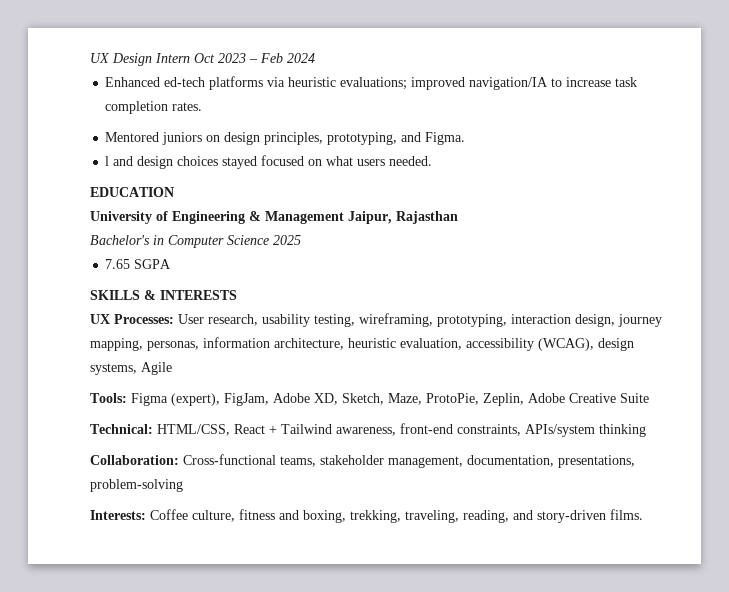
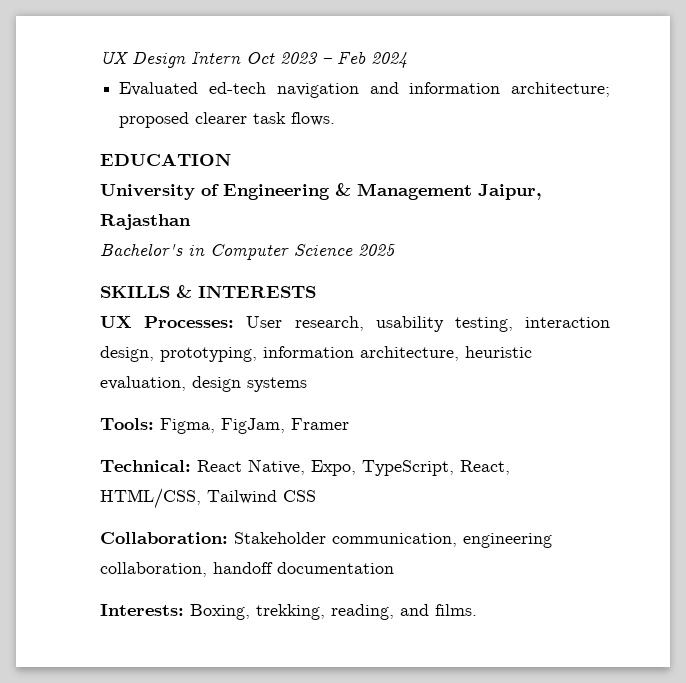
[105,76,638,90] [105,101,203,114] [105,132,466,145] [105,155,433,169] Enhanced ed-tech platforms via heuristic evaluations; improved navigation/IA to increase task completion rates. // Mentored juniors on design principles, prototyping, and Figma. // l and design choices stayed focused on what users needed. -> [119,82,610,98] [119,112,336,128] Evaluated ed-tech navigation and information architecture; proposed clearer task flows.
[105,259,172,269] // 7.65 SGPA -> (396, 250) none
[359,313,662,327] [90,337,634,351] [90,362,172,375] [90,393,649,406] [90,423,646,437] [90,454,635,468] [90,479,183,492] [90,509,459,523] wireframing, prototyping, interaction design, journey mapping, personas, information architecture, heuristic evaluation, accessibility (WCAG), design systems, Agile // Tools: Figma (expert), FigJam, Adobe XD, Sketch, Maze, ProtoPie, Zeplin, Adobe Creative Suite // Technical: HTML/CSS, React + Tailwind awareness, front-end constraints, APIs/system thinking // Collaboration: Cross-functional teams, stakeholder management, documentation, presentations, problem-solving // Interests: Coffee culture, fitness and boxing, trekking, traveling, -> [525,317,610,328] [100,346,532,362] [100,376,307,392] [100,418,349,434] [100,459,510,476] [100,488,316,509] [100,532,552,548] [100,562,394,577] [100,604,325,620] interaction design, prototyping, information architecture, heuristic evaluation, design systems // Tools: Figma, FigJam, Framer // Technical: React Native, Expo, TypeScript, React, HTML/CSS, Tailwind CSS // Collaboration: Stakeholder communication, engineering collaboration, handoff documentation // Interests: Boxing, trekking,
[537,510,606,523] story-driven -> (429, 610) none

